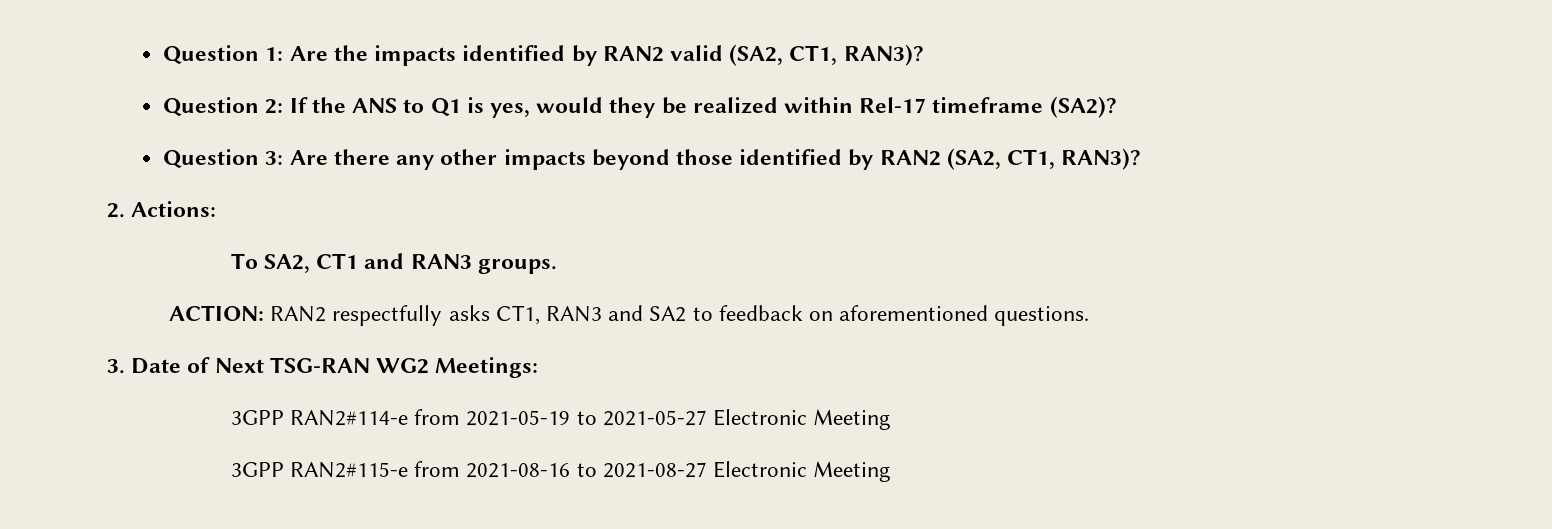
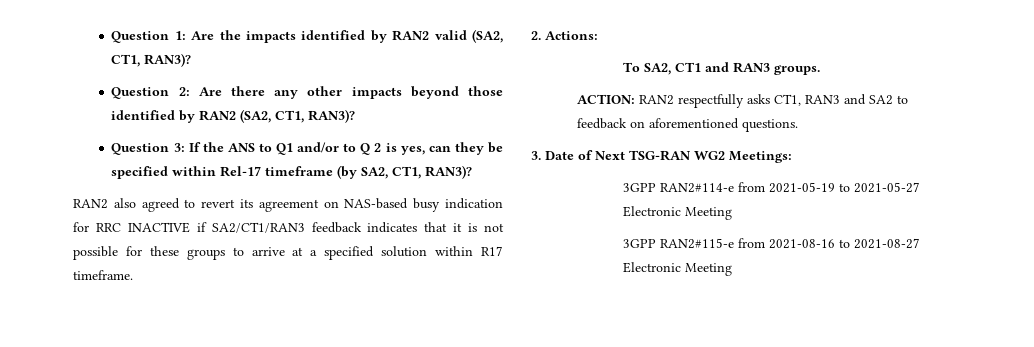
[289,96,1117,118] [163,149,284,169] If the ANS to Q1 is yes, would they be realized within Rel-17 timeframe (SA2)? // Question 3: -> (190, 91) none
(1142, 159) none -> [111,142,503,155] [111,165,473,179] [73,198,504,212] [73,222,504,233] [73,246,504,260] [73,270,133,280] // Question 3: If the ANS to Q1 and/or to Q 2 is yes, can they be specified within Rel-17 timeframe (by SA2, CT1, RAN3)? // RAN2 also agreed to revert its agreement on NAS-based busy indication for RRC INACTIVE if SA2/CT1/RAN3 feedback indicates that it is not possible for these groups to arrive at a specified solution within R17 timeframe.

